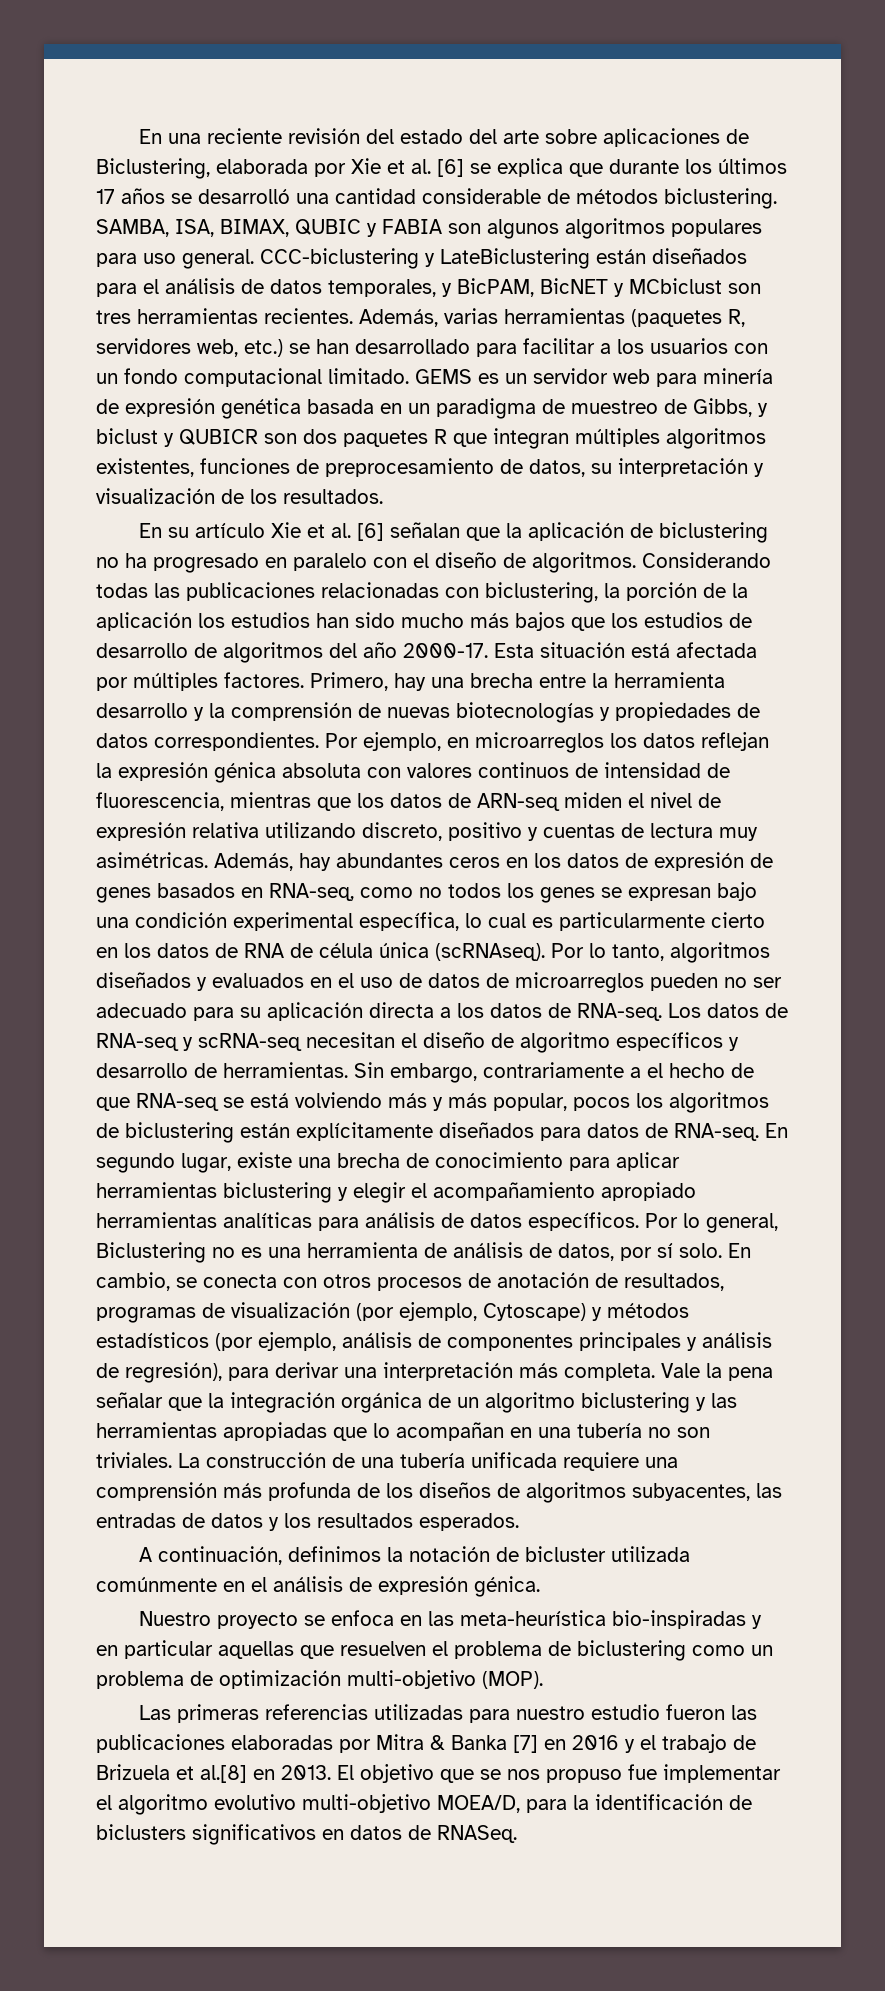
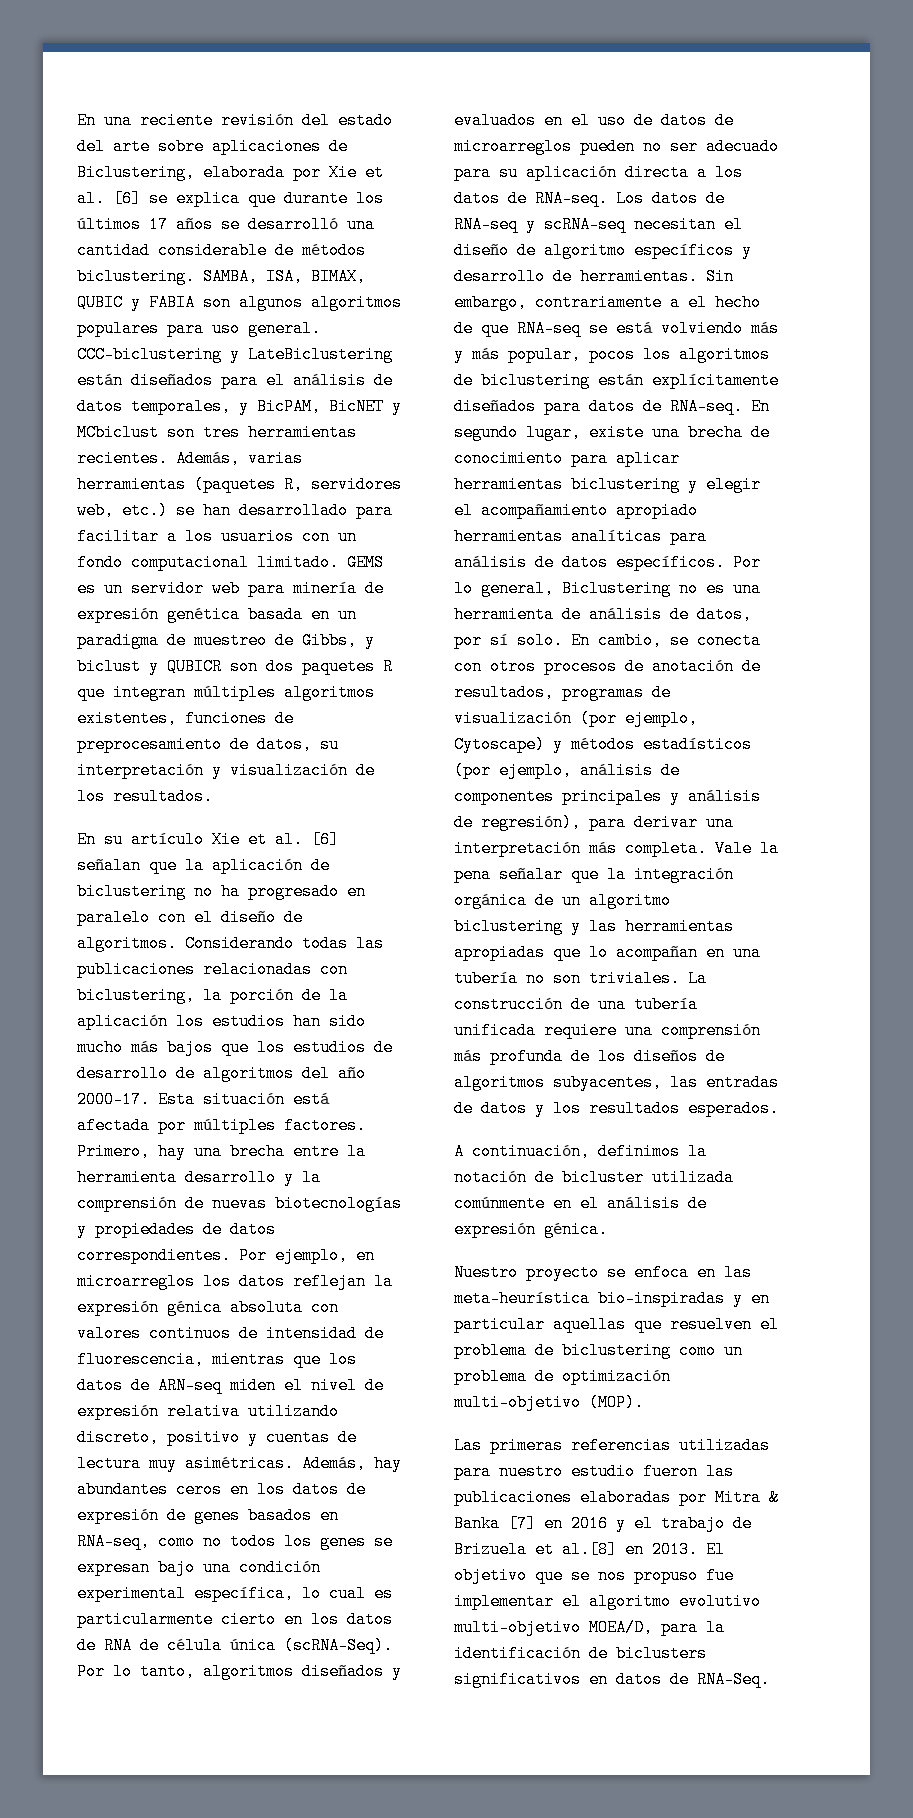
[435,943,545,961] (scRNAseq). -> [284,1637,393,1654] (scRNA-Seq).
[437,1825,517,1843] RNASeq. -> [697,1671,770,1688] RNA-Seq.

